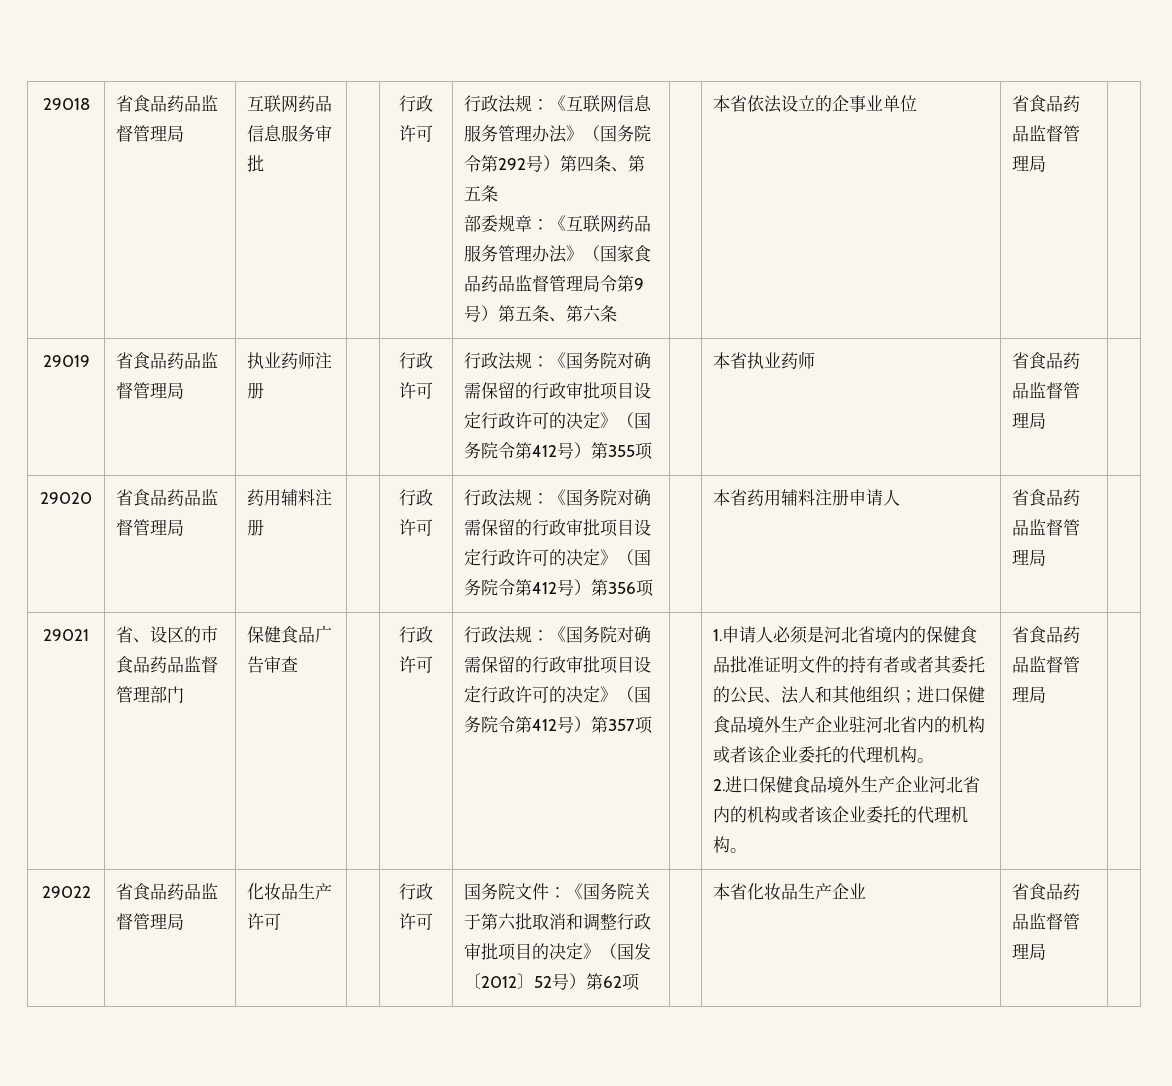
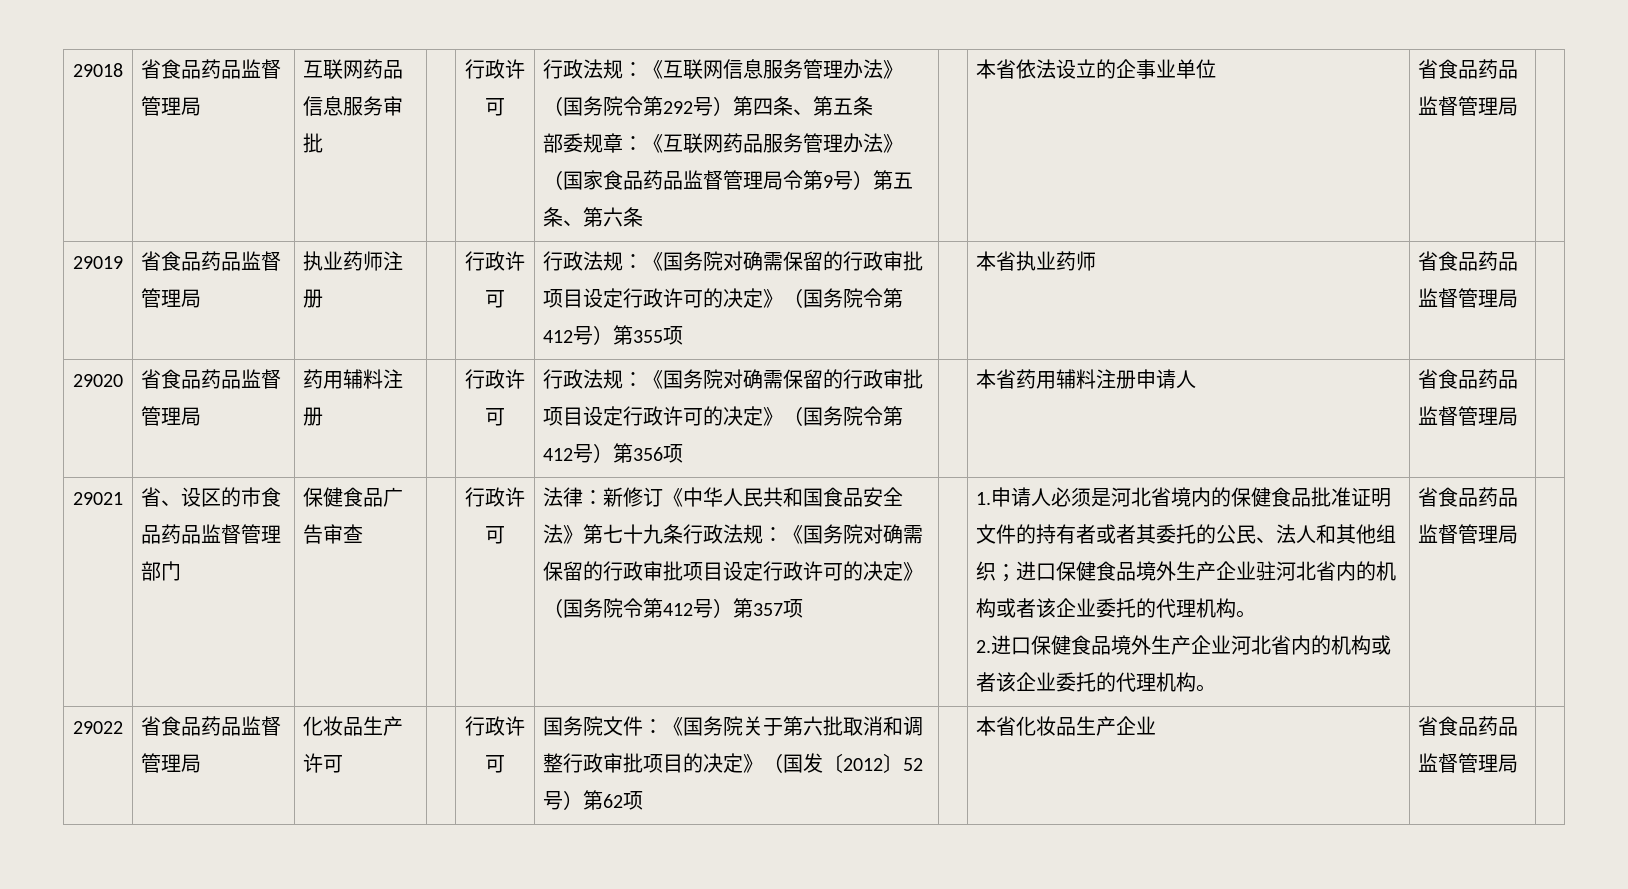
(433, 664) none -> [543,487,904,507] [543,524,684,544] 法律：新修订《中华人民共和国食品安全法》第七十九条

